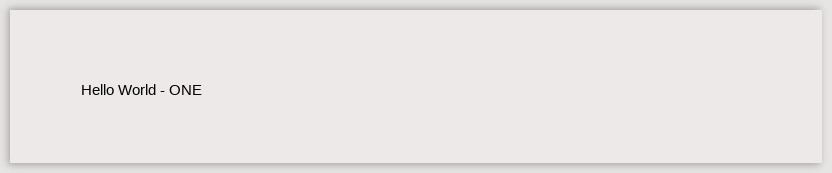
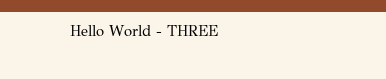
[169,85,203,95] ONE -> [166,25,218,36] THREE

